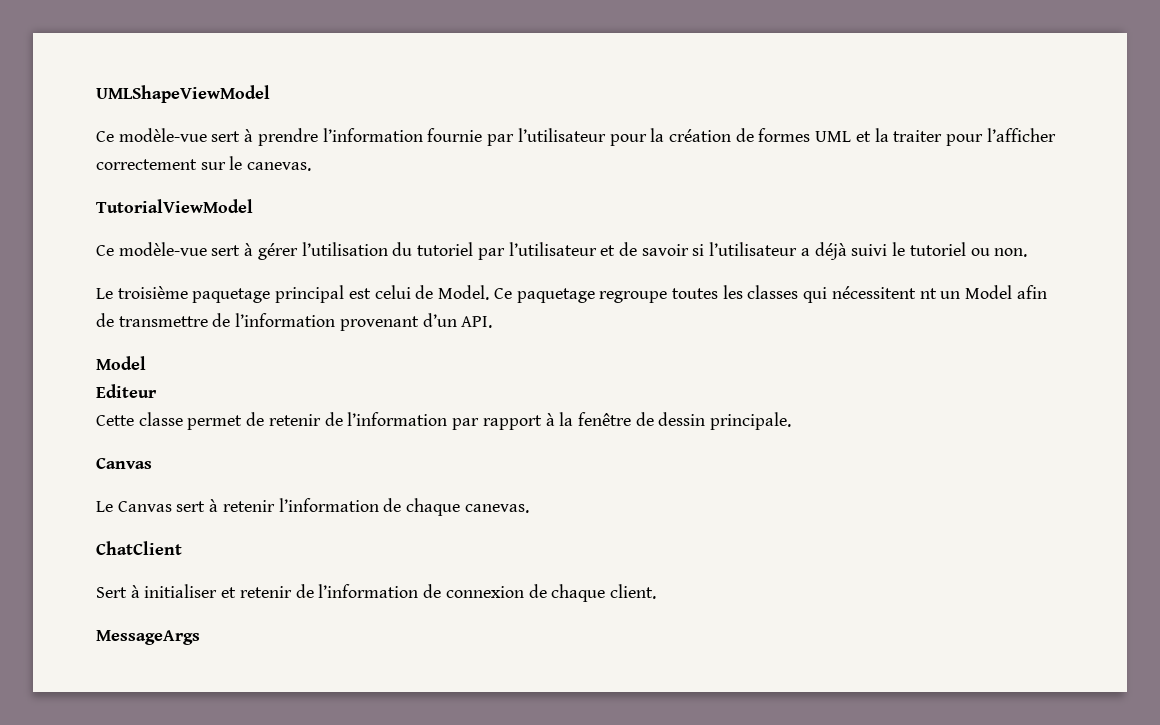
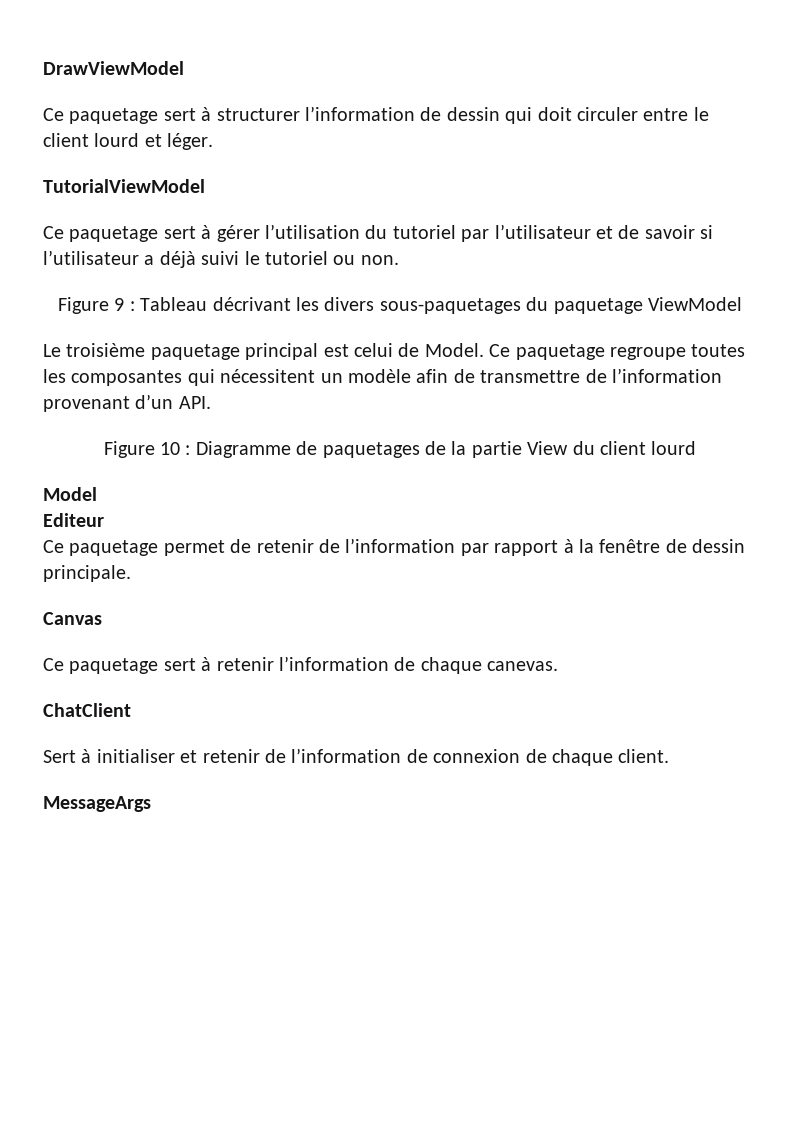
[96,85,270,103] [96,128,1056,146] [96,156,312,171] UMLShapeViewModel // Ce modèle-vue sert à prendre l’information fournie par l’utilisateur pour la création de formes UML et la traiter pour l’afficher correctement sur le canevas. -> [43,61,184,75] [43,106,709,124] [43,133,214,150] DrawViewModel // Ce paquetage sert à structurer l’information de dessin qui doit circuler entre le client lourd et léger.
[118,242,207,256] modèle-vue -> [69,226,159,242] paquetage
(1028, 252) none -> [58,297,742,314] // Figure 9 : Tableau décrivant les divers sous-paquetages du paquetage ViewModel
[747,285,799,299] classes -> [71,370,183,386] composantes
[919,285,1013,299] nt un Model -> [320,369,411,383] un modèle
(493, 322) none -> [103,441,697,458] // Figure 10 : Diagramme de paquetages de la partie View du client lourd
[96,412,183,426] Cette classe -> [43,540,159,556] Ce paquetage
[96,501,172,512] Le Canvas -> [43,658,159,674] Ce paquetage

